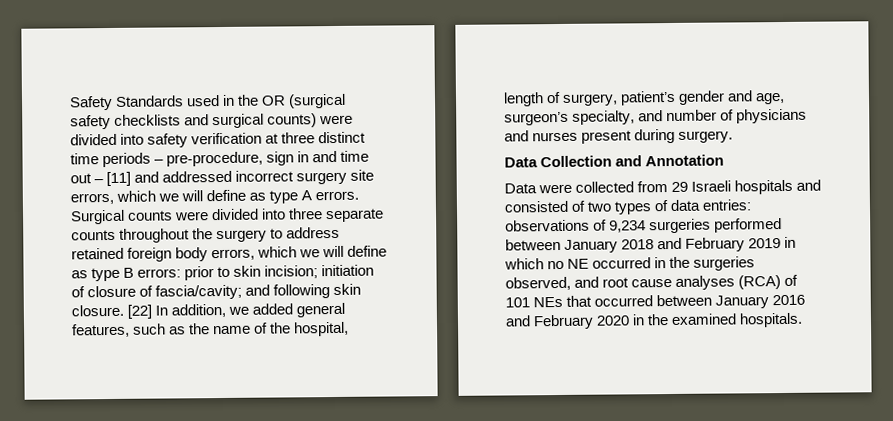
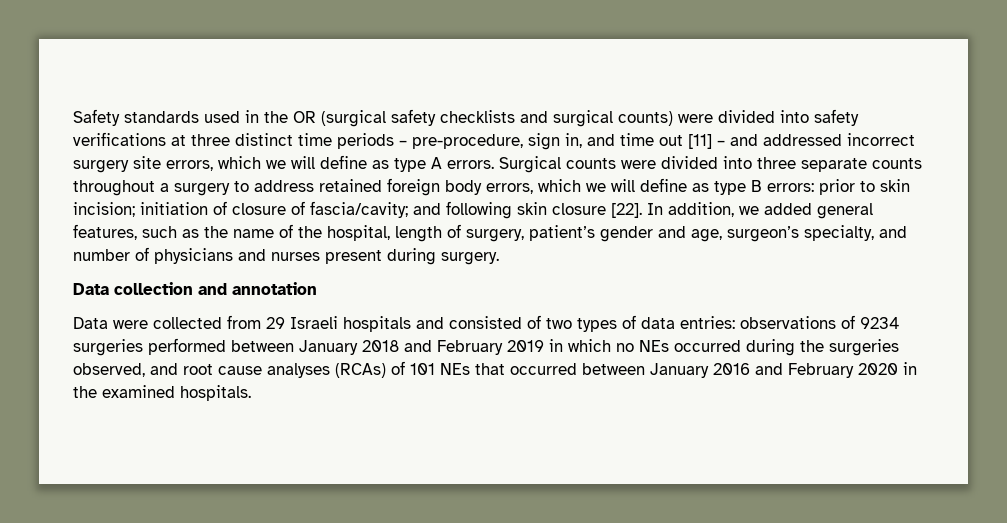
[115,95,185,107] Standards -> [124,111,199,123] standards
[191,132,263,145] verification -> [73,132,166,146] verifications
[297,151,310,163] in -> [565,133,582,148] in,
[94,171,132,187] – [11] -> [688,134,725,149] [11] –
[192,228,214,240] the -> [160,183,169,192] a
[71,304,153,319] closure. [22] -> [552,203,642,218] closure [22].
[540,154,725,168] Collection and Annotation -> [114,282,317,295] collection and annotation
[609,220,647,233] 9,234 -> [860,317,899,329] 9234
[567,257,667,269] NE occurred in -> [639,339,795,356] NEs occurred during
[738,275,782,290] (RCA) -> [335,363,386,378] (RCAs)

